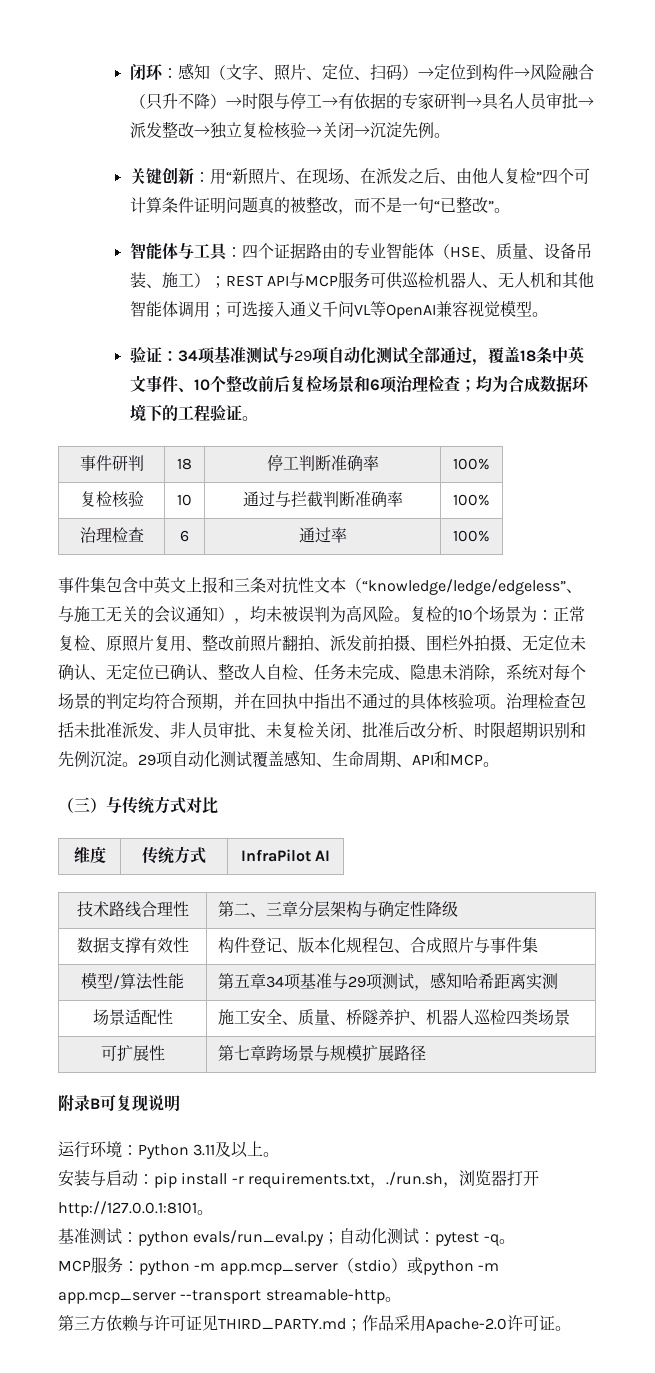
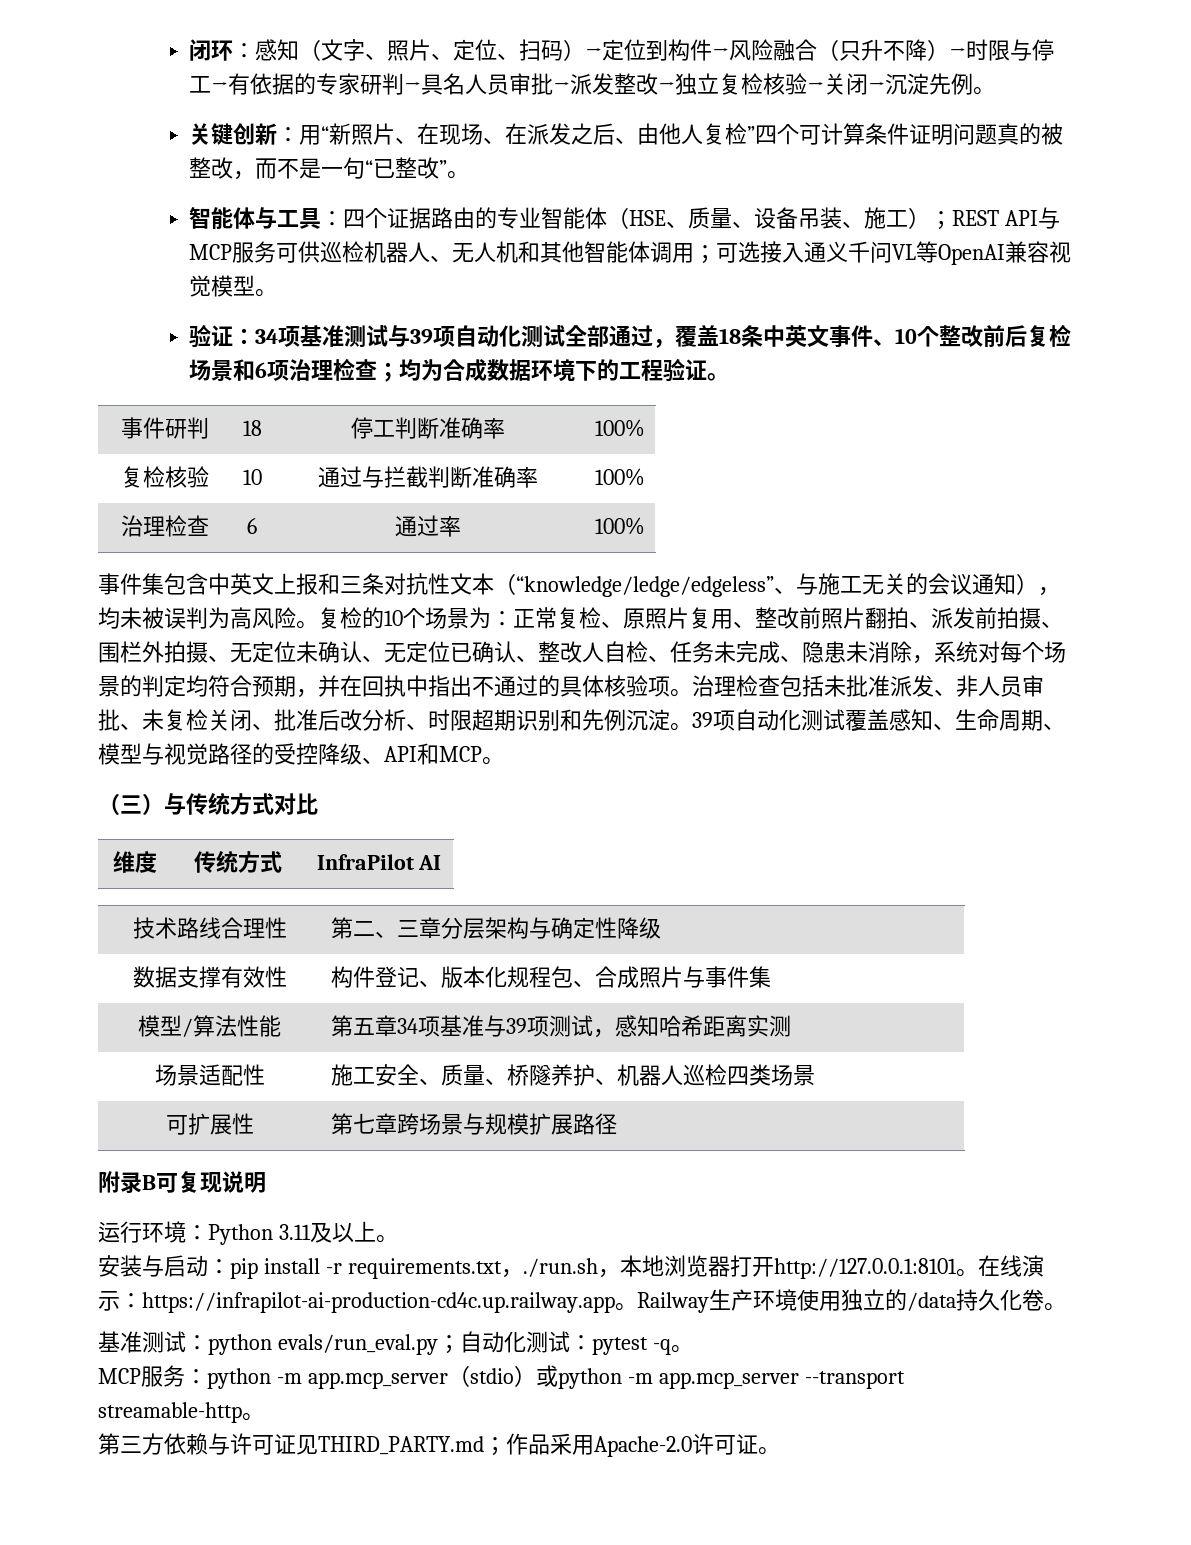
[293,350,312,362] 29 -> [410,329,434,344] 39
[138,754,156,766] 29 -> [692,712,713,728] 39
(412, 765) none -> [98,743,384,765] 模型与视觉路径的受控降级、
[348,976,367,988] 29 -> [505,1018,527,1034] 39
(459, 1185) none -> [619,1255,664,1277] 本地
(213, 1212) none -> [977,1255,1044,1277] [98,1289,1066,1313] 在线演示：https://infrapilot-ai-production-cd4c.up.railway.app。Railway生产环境使用独立的/data持久化卷。

